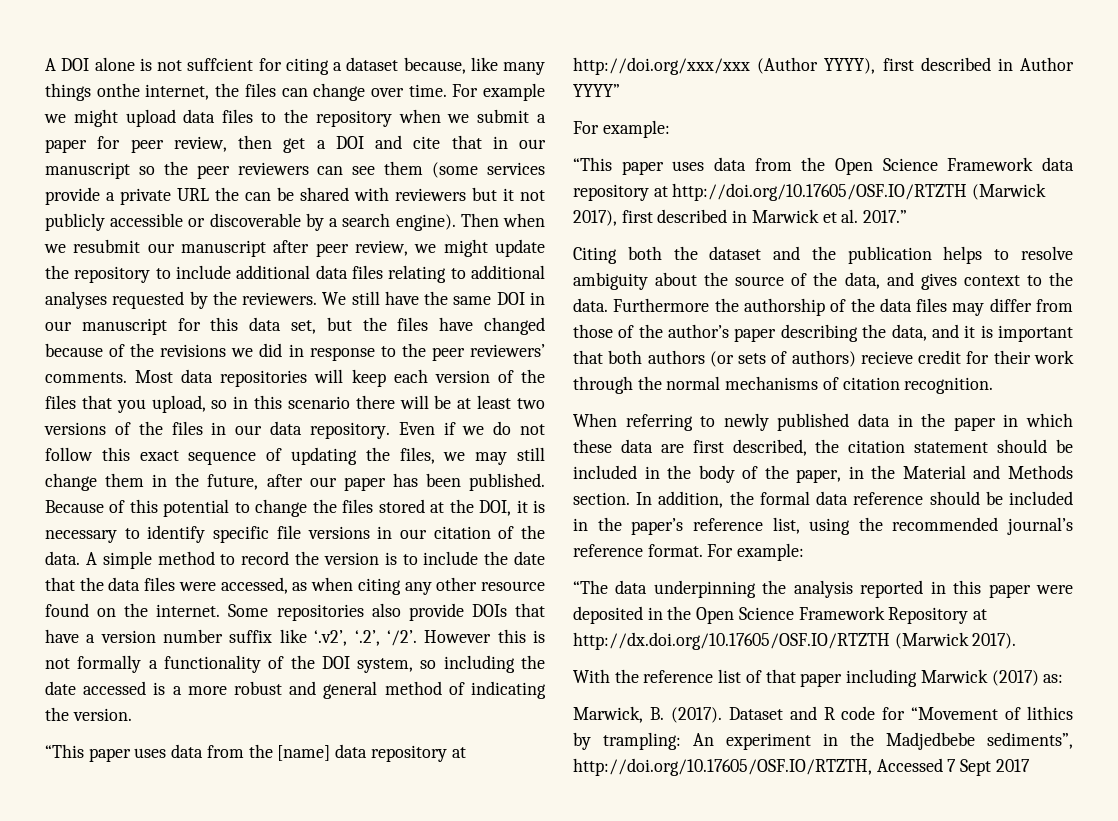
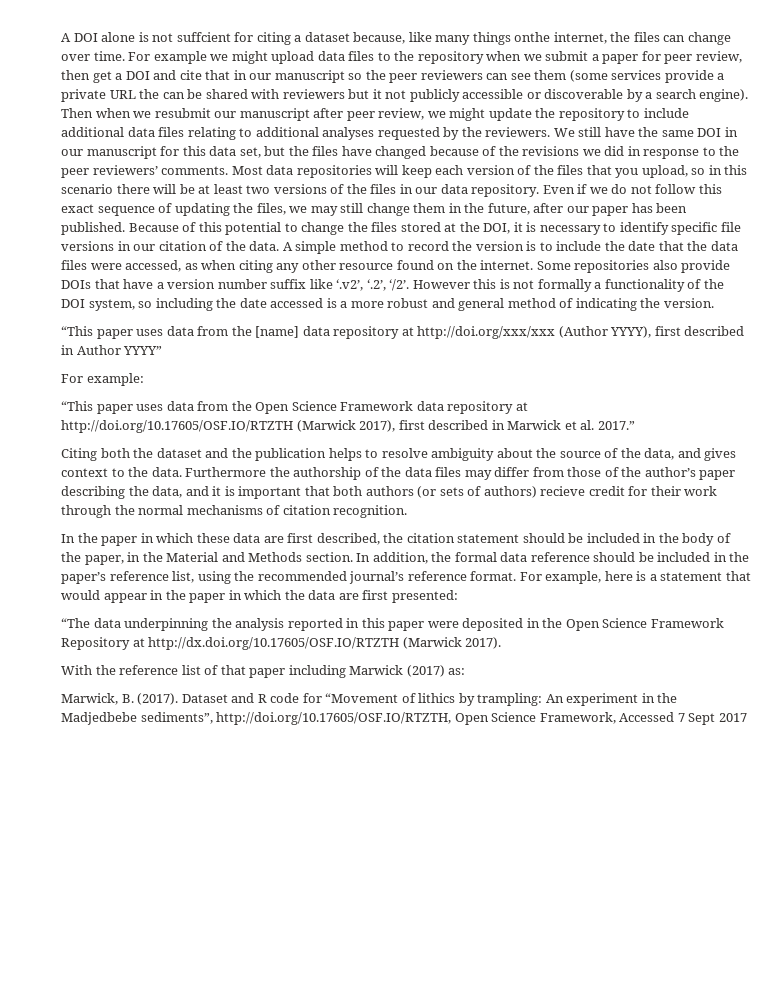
[573,413,913,431] When referring to newly published data in -> [61,534,75,543] In
[737,543,805,561] example: -> [545,571,751,584] [61,590,458,603] example, here is a statement that would appear in the paper in which the data are first presented:
(872, 767) none -> [454,712,616,725] Open Science Framework,

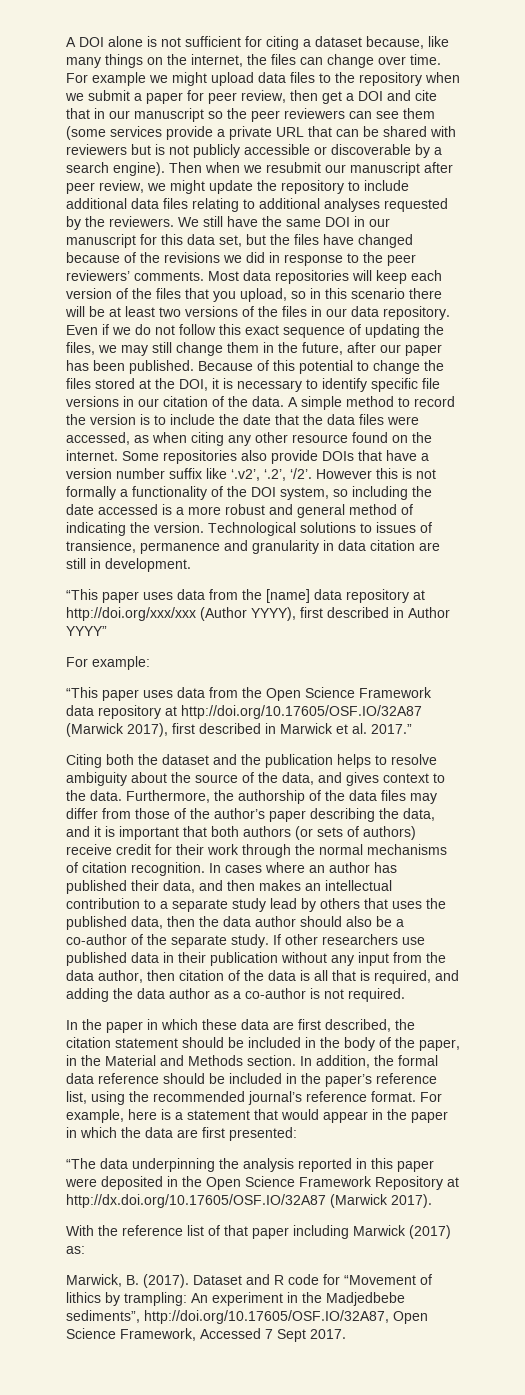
[176,32,231,42] suffcient -> [185,36,241,47] sufficient
[514,32,551,42] onthe -> [147,54,187,65] on the
[139,89,160,99] the -> [308,126,332,137] that
[372,89,382,99] it -> [155,144,165,155] is
(714, 303) none -> [208,522,432,536] [66,540,440,554] [66,558,191,572] Technological solutions to issues of transience, permanence and granularity in data citation are still in development.
[61,420,293,433] http://doi.org/10.17605/OSF.IO/RTZTH -> [181,705,422,719] http://doi.org/10.17605/OSF.IO/32A87
[185,467,267,477] Furthermore -> [126,790,210,803] Furthermore,
[540,486,586,496] recieve -> [66,844,112,855] receive
(408, 511) none -> [209,862,397,873] [66,880,392,894] [66,898,446,912] [66,916,404,930] [66,934,425,948] [66,952,446,966] [66,970,459,984] [66,988,405,1002] In cases where an author has published their data, and then makes an intellectual contribution to a separate study lead by others that uses the published data, then the data author should also be a co-author of the separate study. If other researchers use published data in their publication without any input from the data author, then citation of the data is all that is required, and adding the data author as a co-author is not required.
[148,637,400,650] http://dx.doi.org/10.17605/OSF.IO/RTZTH -> [66,1194,326,1208] http://dx.doi.org/10.17605/OSF.IO/32A87
[216,712,452,725] http://doi.org/10.17605/OSF.IO/RTZTH, -> [144,1310,389,1324] http://doi.org/10.17605/OSF.IO/32A87,
[718,713,747,722] 2017 -> [310,1329,346,1339] 2017.

